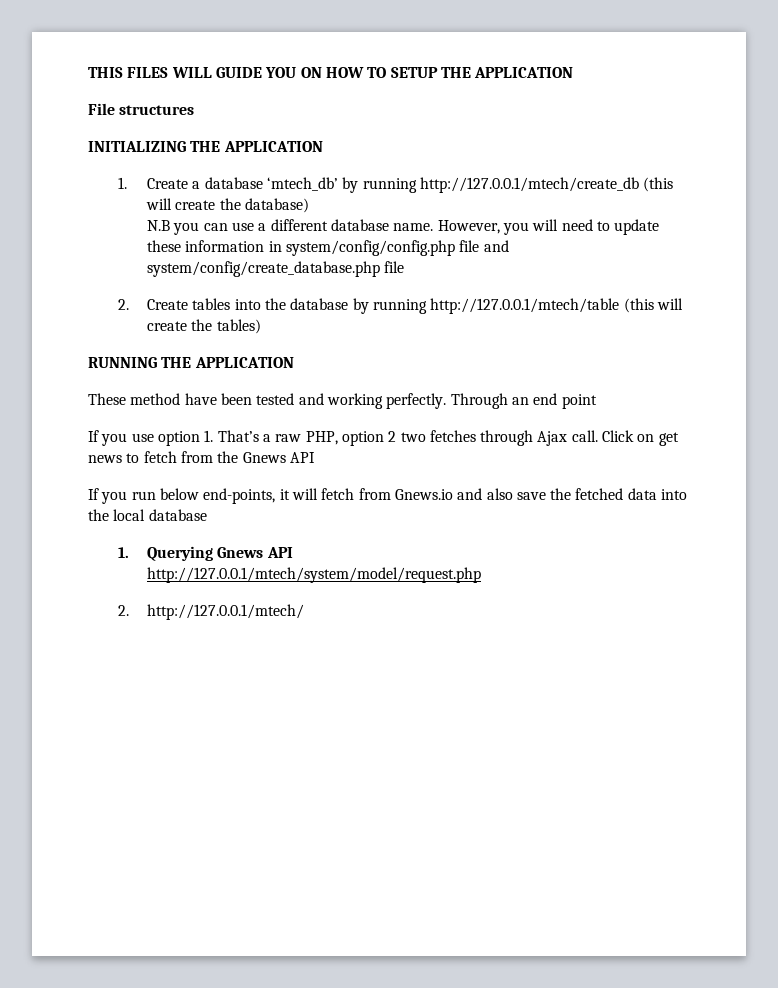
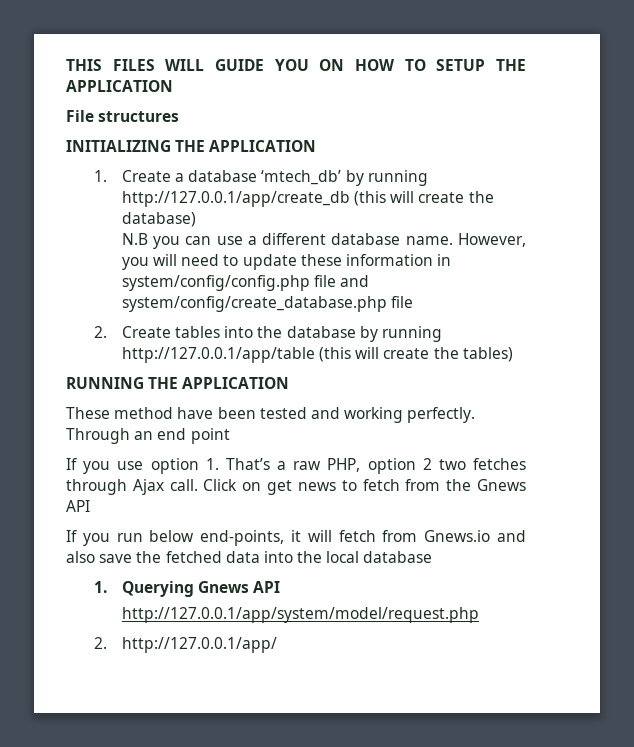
[420,177,640,193] http://127.0.0.1/mtech/create_db -> [121,191,350,207] http://127.0.0.1/app/create_db
[430,298,620,314] http://127.0.0.1/mtech/table -> [121,347,315,363] http://127.0.0.1/app/table
[147,567,482,583] [117,604,305,620] http://127.0.0.1/mtech/system/model/request.php // 2. http://127.0.0.1/mtech/ -> [121,607,479,623] [93,637,277,653] http://127.0.0.1/app/system/model/request.php // 2. http://127.0.0.1/app/

